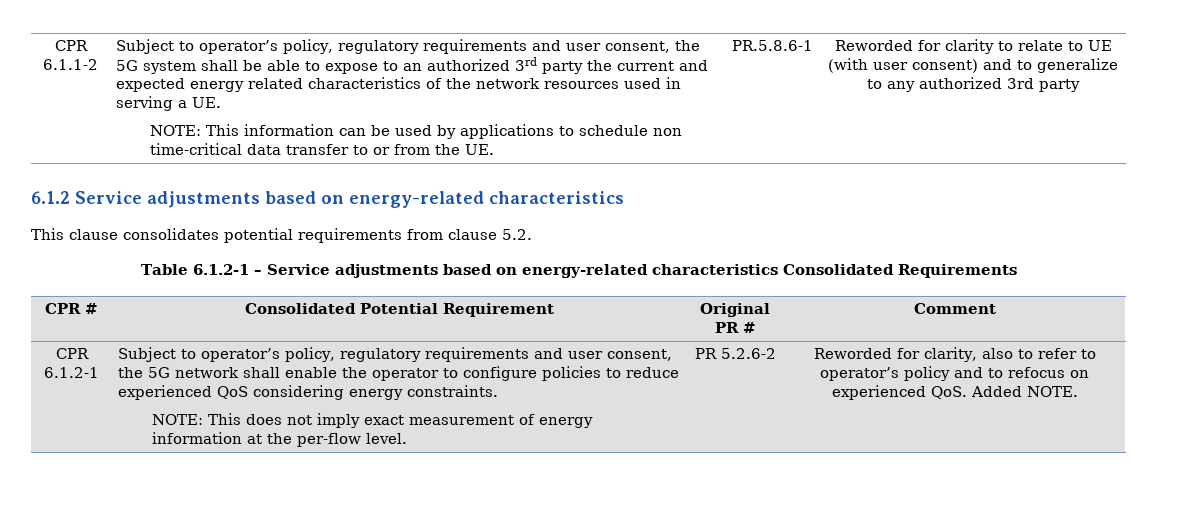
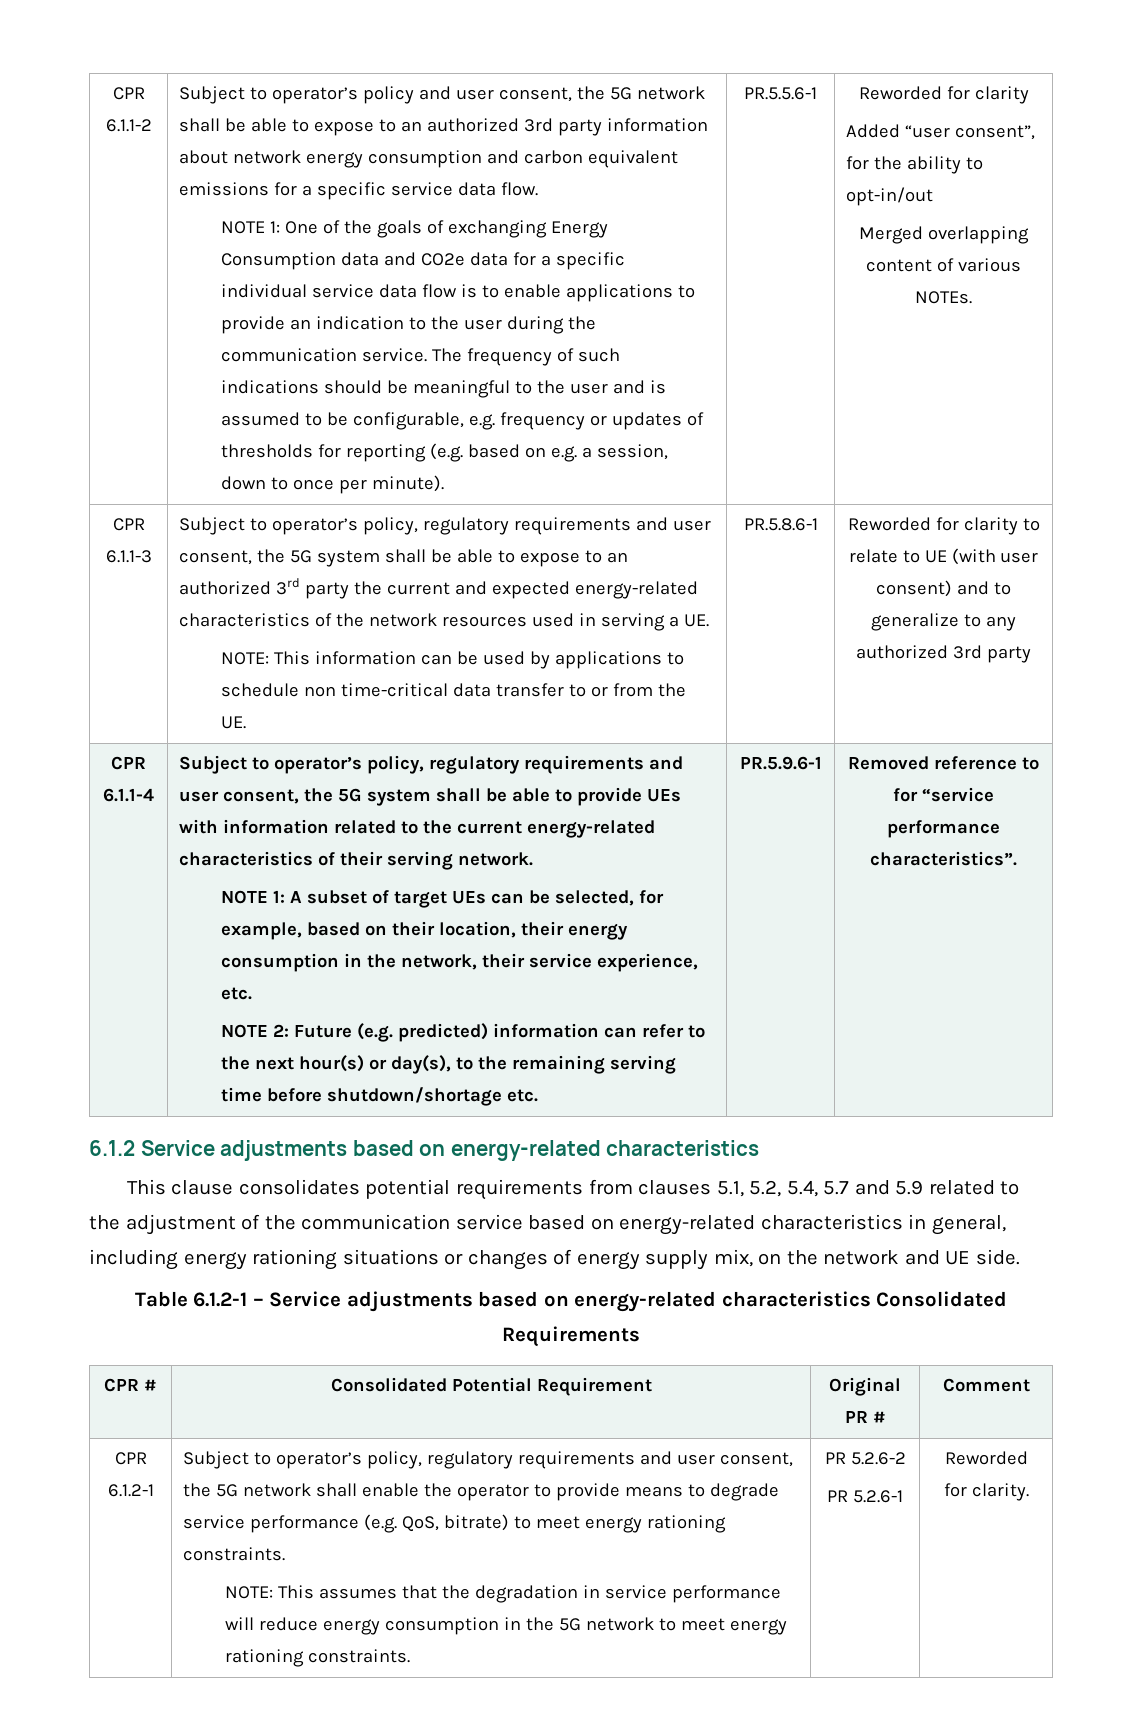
(98, 64) none -> [179,86,706,104] [179,118,709,136] [179,150,679,168] [179,182,539,200] [220,220,608,238] [220,252,625,270] [220,284,695,302] [220,316,596,334] [220,348,620,366] [220,380,666,398] [220,412,704,430] [220,443,668,462] [220,475,444,494] [744,87,817,100] [858,86,1029,104] [846,124,1036,140] [846,156,984,174] [846,187,934,206] [859,226,1029,244] [866,258,1021,272] [915,291,972,304] [112,518,145,531] [105,550,152,563] | Subject to operator’s policy and user consent, the 5G network shall be able to expose to an authorized 3rd party information about network energy consumption and carbon equivalent emissions for a specific service data flow. // NOTE 1: One of the goals of exchanging Energy Consumption data and CO2e data for a specific individual service data flow is to enable applications to provide an indication to the user during the communication service. The frequency of such indications should be meaningful to the user and is assumed to be configurable, e.g. frequency or updates of thresholds for reporting (e.g. based on e.g. a session, down to once per minute). | PR.5.5.6-1 | Reworded for clarity // Added “user consent”, for the ability to opt-in/out // Merged overlapping content of various NOTEs. // CPR 6.1.1-3
[189,78,303,92] energy related -> [575,581,699,599] energy-related
(1080, 85) none -> [111,756,146,770] [103,788,154,802] [179,755,684,774] [179,787,682,806] [179,819,656,838] [179,851,534,870] [220,890,664,908] [220,921,628,940] [220,953,698,972] [220,987,252,1000] [220,1023,705,1042] [220,1055,676,1074] [220,1087,538,1106] [739,756,822,770] [848,756,1039,770] [893,787,994,802] [887,820,1000,838] [870,851,1017,866] // CPR 6.1.1-4 | Subject to operator’s policy, regulatory requirements and user consent, the 5G system shall be able to provide UEs with information related to the current energy-related characteristics of their serving network. // NOTE 1: A subset of target UEs can be selected, for example, based on their location, their energy consumption in the network, their service experience, etc. // NOTE 2: Future (e.g. predicted) information can refer to the next hour(s) or day(s), to the remaining serving time before shutdown/shortage etc. | PR.5.9.6-1 | Removed reference to for “service performance characteristics”.
[448,229,532,240] clause 5.2. -> [638,1180,1020,1197] [89,1214,1006,1235] [89,1249,1021,1270] clauses 5.1, 5.2, 5.4, 5.7 and 5.9 related to the adjustment of the communication service based on energy-related characteristics in general, including energy rationing situations or changes of energy supply mix, on the network and UE side.
[462,366,679,381] [117,385,498,400] [152,413,594,428] [152,432,408,447] configure policies to reduce experienced QoS considering energy constraints. // NOTE: This does not imply exact measurement of energy information at the per-flow level. -> [556,1483,780,1501] [183,1514,727,1533] [183,1547,286,1561] [224,1585,781,1603] [224,1617,787,1635] [224,1649,410,1667] provide means to degrade service performance (e.g. QoS, bitrate) to meet energy rationing constraints. // NOTE: This assumes that the degradation in service performance will reduce energy consumption in the 5G network to meet energy rationing constraints.
[813,347,1096,362] [820,366,1089,381] [831,385,1078,400] | Reworded for clarity, also to refer to operator’s policy and to refocus on experienced QoS. Added NOTE. -> [827,1490,903,1503] [944,1451,1028,1465] [943,1483,1029,1501] // PR 5.2.6-1 | Reworded for clarity.

